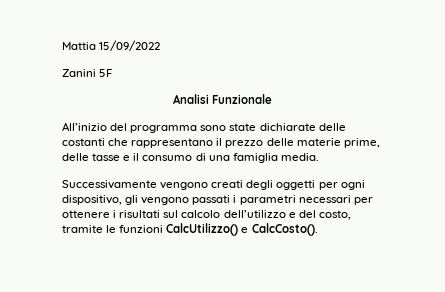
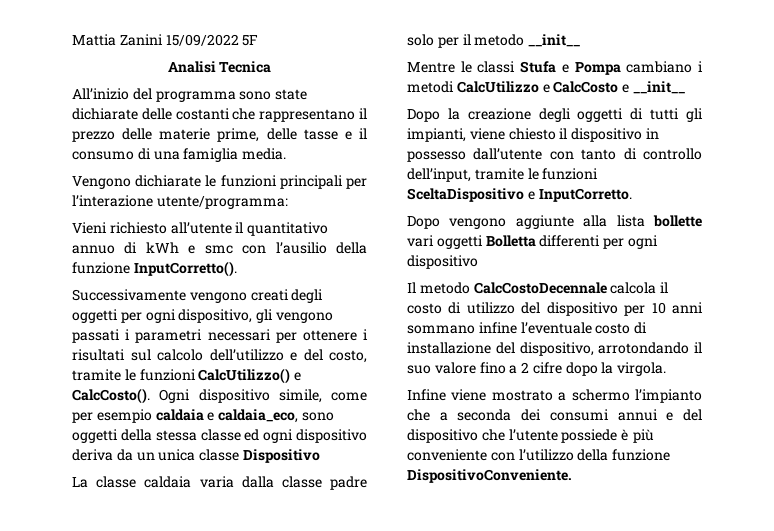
(96, 46) none -> [119,34,163,46] Zanini
[62,69,96,77] // Zanini -> (239, 40) none
[212,94,273,104] Funzionale -> [219,61,272,73] Tecnica
(319, 157) none -> [72,175,368,189] [72,195,288,209] [72,222,329,236] [72,242,367,254] [72,261,237,277] // Vengono dichiarate le funzioni principali per l’interazione utente/programma: // Vieni richiesto all’utente il quantitativo annuo di kWh e smc con l’ausilio della funzione InputCorretto().
(318, 229) none -> [159,389,367,403] [72,409,334,423] [72,429,367,443] [72,449,320,463] [72,476,367,490] [407,34,581,48] [407,61,703,75] [407,81,685,94] [407,108,703,122] [407,128,659,142] [407,148,702,162] [407,168,599,182] [407,188,632,202] [407,215,702,229] [407,235,658,249] [407,255,478,269] [407,282,669,294] [407,302,703,316] [407,322,648,334] [407,342,702,356] [407,362,667,376] [407,389,702,403] [407,409,702,421] [407,429,654,443] [407,449,671,461] [407,469,572,483] Ogni dispositivo simile, come per esempio caldaia e caldaia_eco, sono oggetti della stessa classe ed ogni dispositivo deriva da un unica classe Dispositivo // La classe caldaia varia dalla classe padre solo per il metodo __init__ // Mentre le classi Stufa e Pompa cambiano i metodi CalcUtilizzo e CalcCosto e __init__ // Dopo la creazione degli oggetti di tutti gli impianti, viene chiesto il dispositivo in possesso dall’utente con tanto di controllo dell’input, tramite le funzioni SceltaDispositivo e InputCorretto. // Dopo vengono aggiunte alla lista bollette vari oggetti Bolletta differenti per ogni dispositivo // Il metodo CalcCostoDecennale calcola il costo di utilizzo del dispositivo per 10 anni sommano infine l’eventuale costo di installazione del dispositivo, arrotondando il suo valore fino a 2 cifre dopo la virgola. // Infine viene mostrato a schermo l’impianto che a seconda dei consumi annui e del dispositivo che l’utente possiede è più conveniente con l’utilizzo della funzione DispositivoConveniente.

